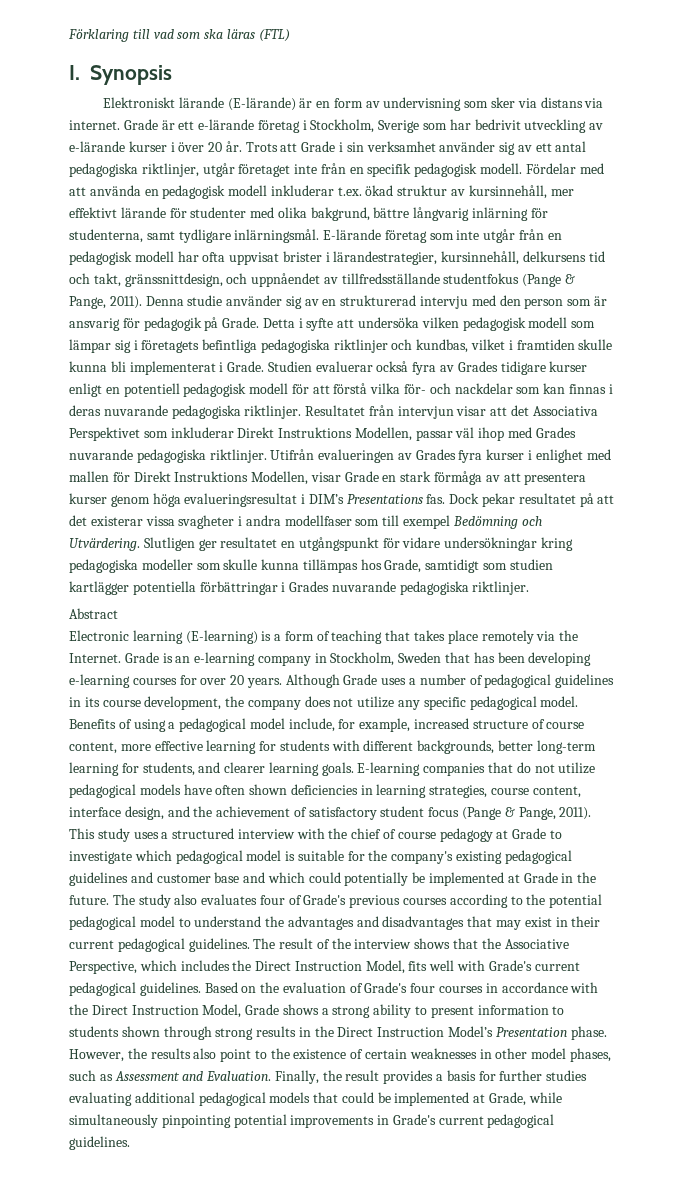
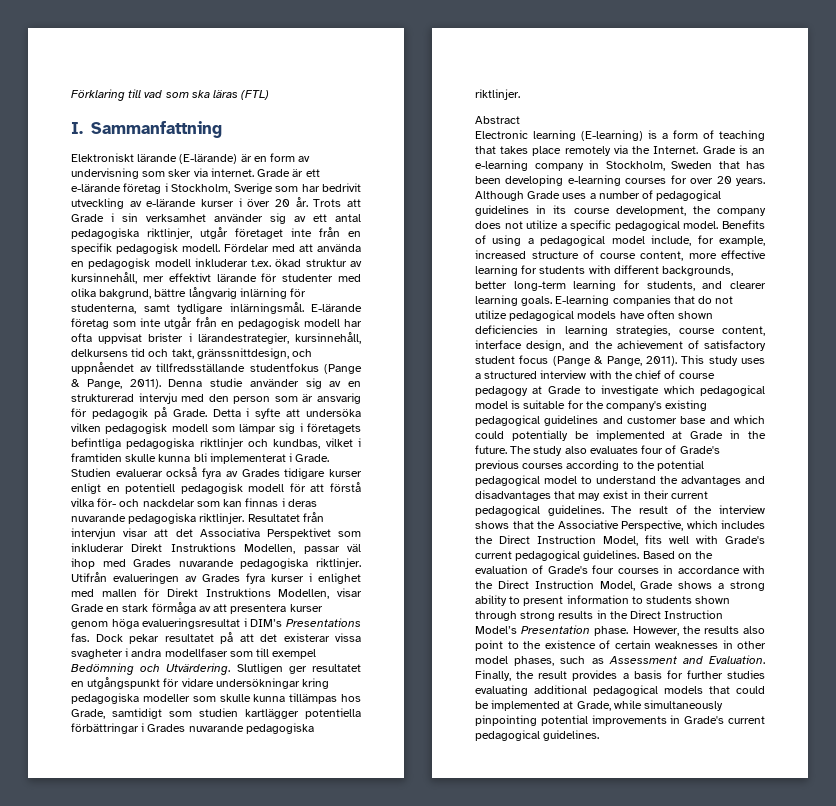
[89,65,172,85] Synopsis -> [91,121,223,138] Sammanfattning
[540,97,604,108] distans via -> (208, 172) none
[398,700,421,710] any -> [560,223,567,229] a

